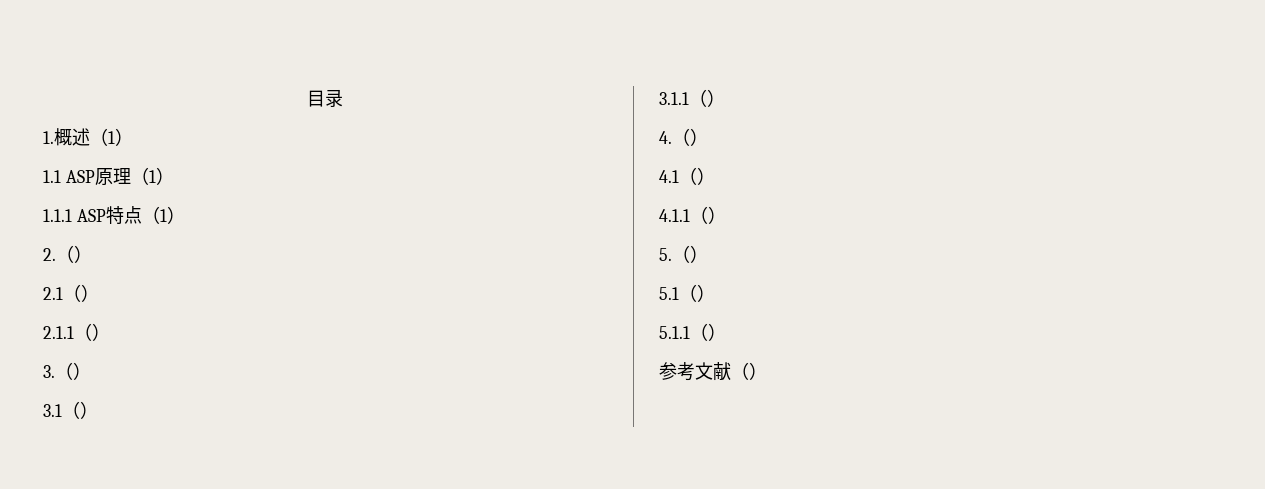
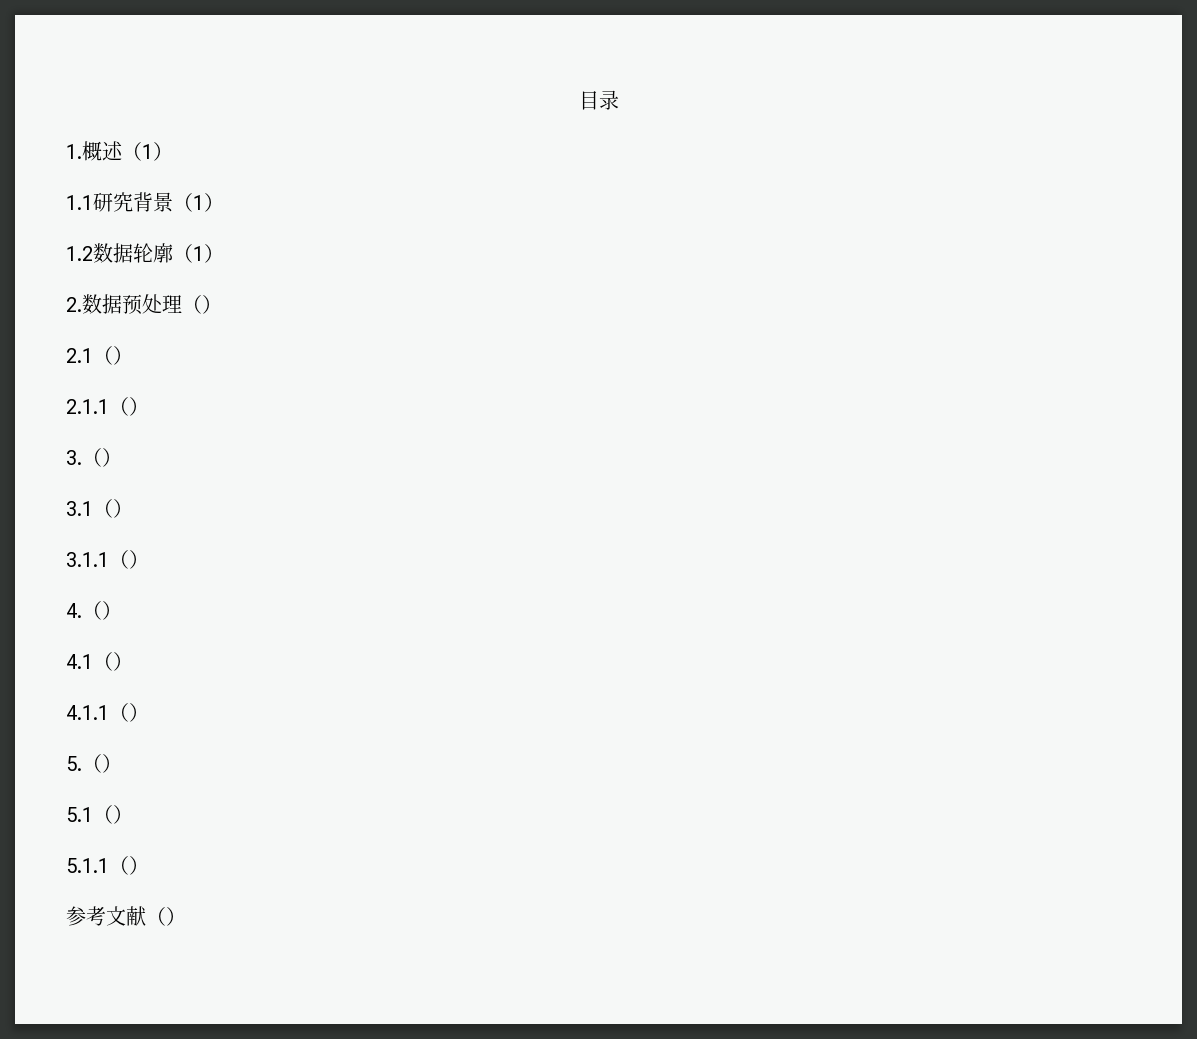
[65,167,174,185] [43,206,142,224] ASP原理（1） // 1.1.1 ASP特点 -> [93,192,224,212] [66,243,173,263] 研究背景（1） // 1.2数据轮廓
(56, 254) none -> [82,294,182,315] 数据预处理

